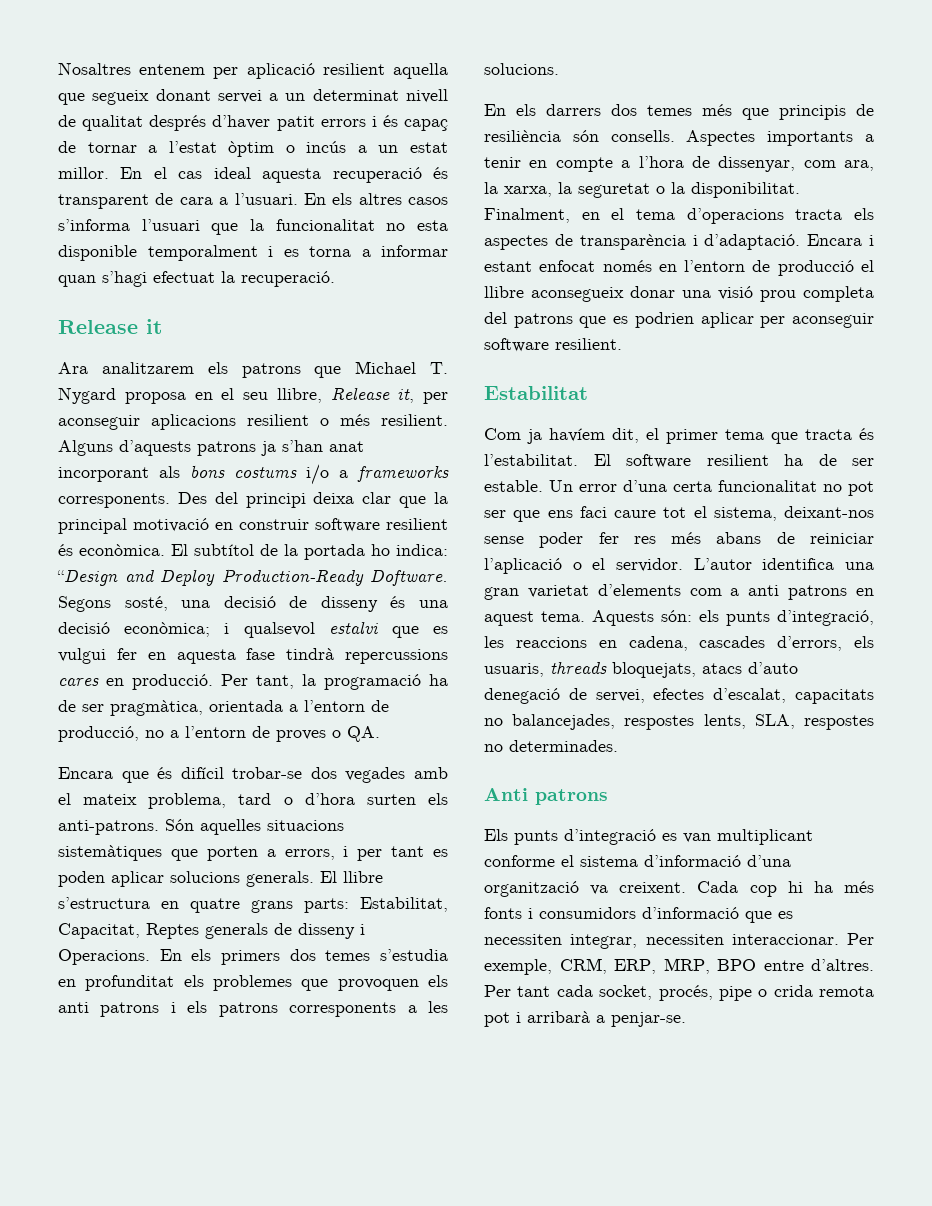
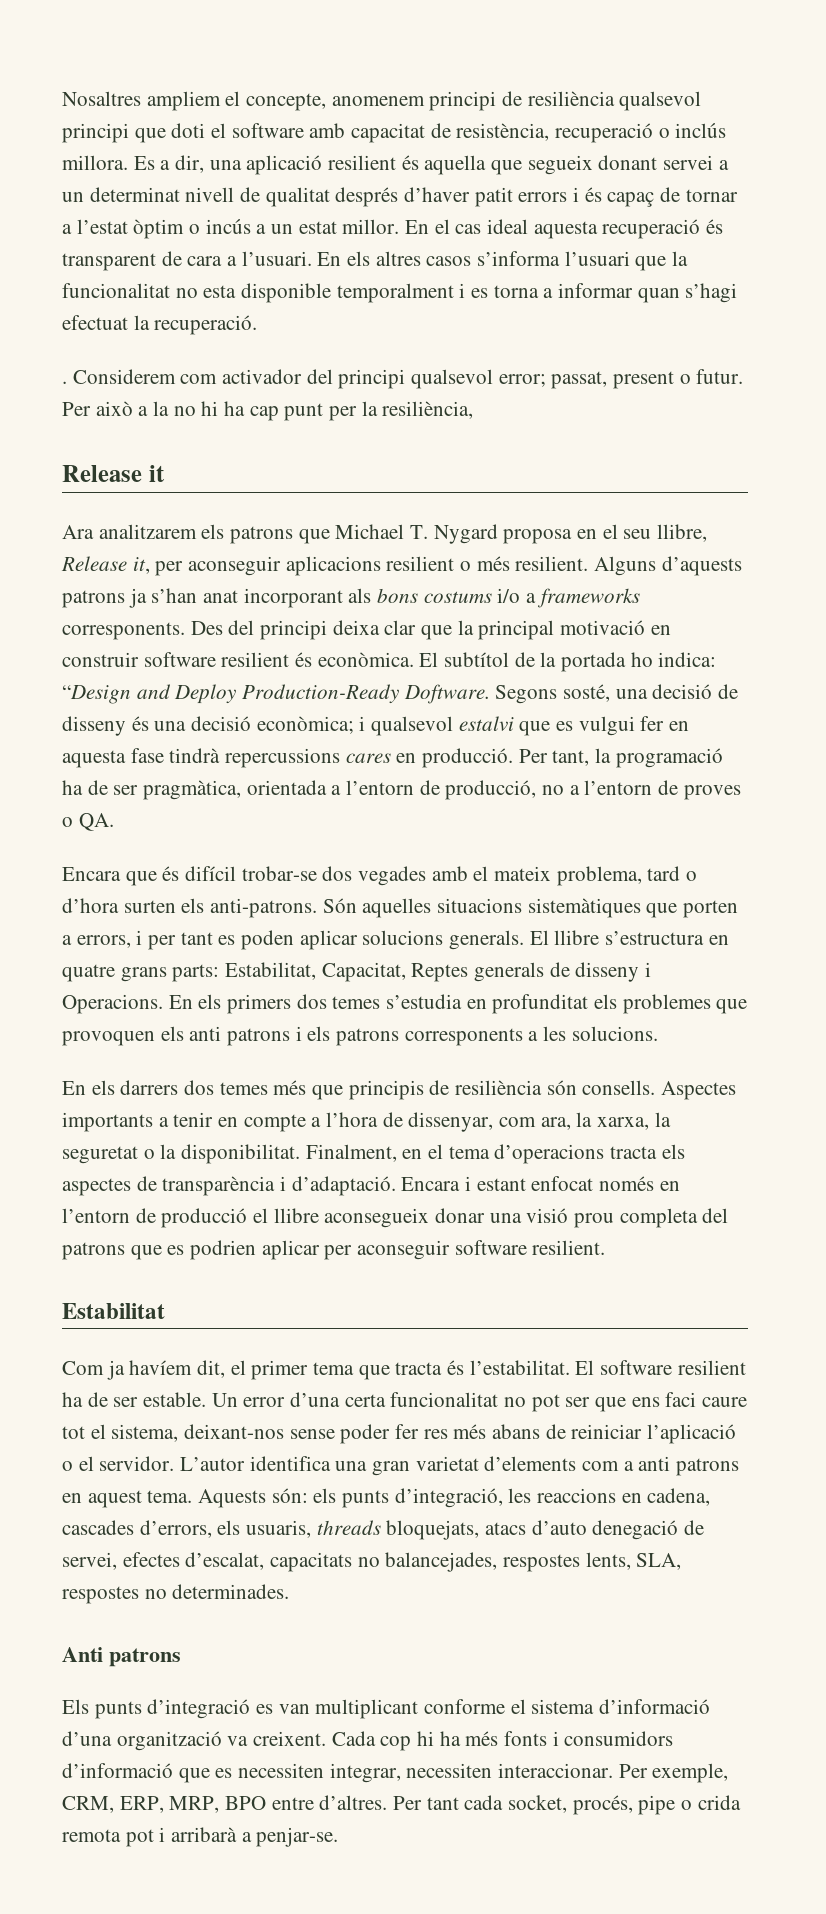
[139,64,239,79] entenem per -> [146,91,702,111] [62,123,727,143] [62,155,242,173] ampliem el concepte, anomenem principi de resiliència qualsevol principi que doti el software amb capacitat de resistència, recuperació o inclús millora. Es a dir, una
(385, 69) none -> [401,155,419,170] és
(335, 279) none -> [62,369,744,389] [62,401,474,421] // . Considerem com activador del principi qualsevol error; passat, present o futur. Per això a la no hi ha cap punt per la resiliència,

